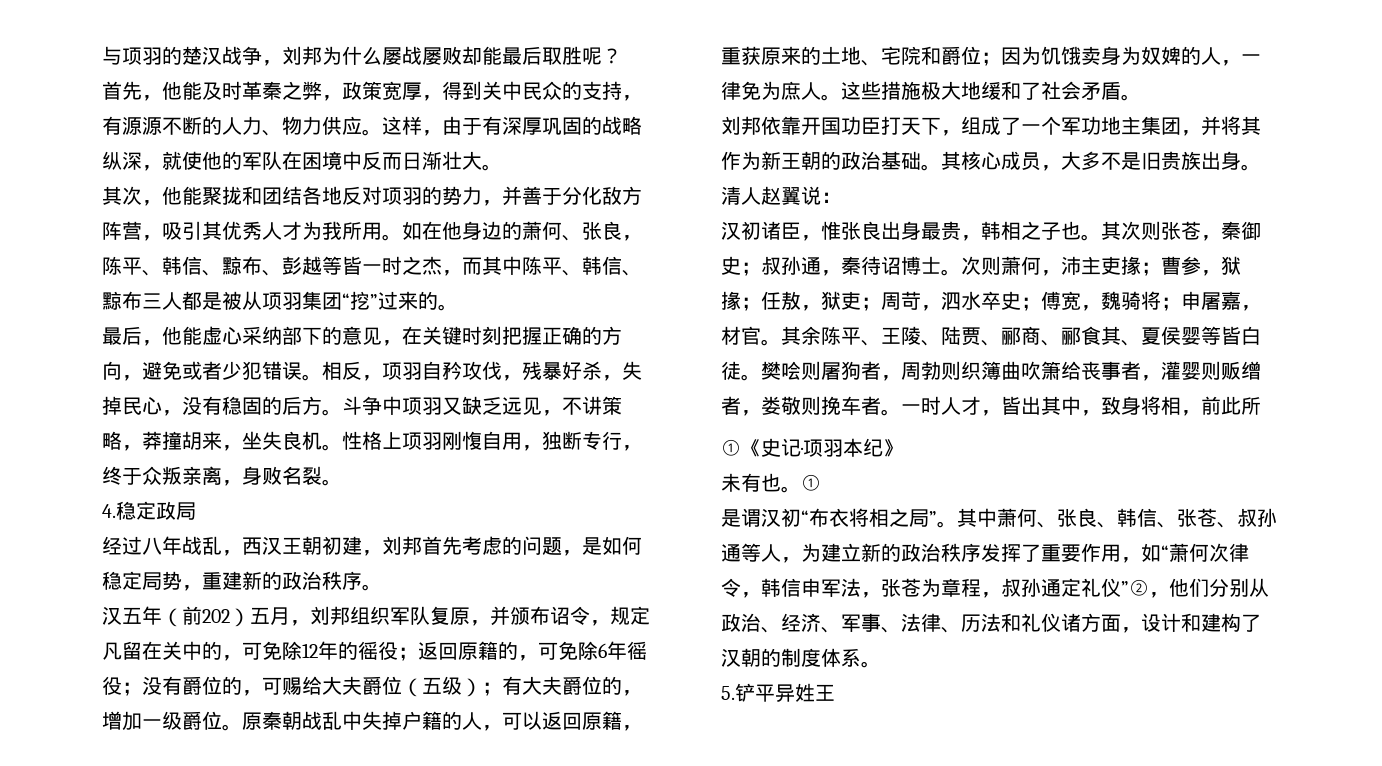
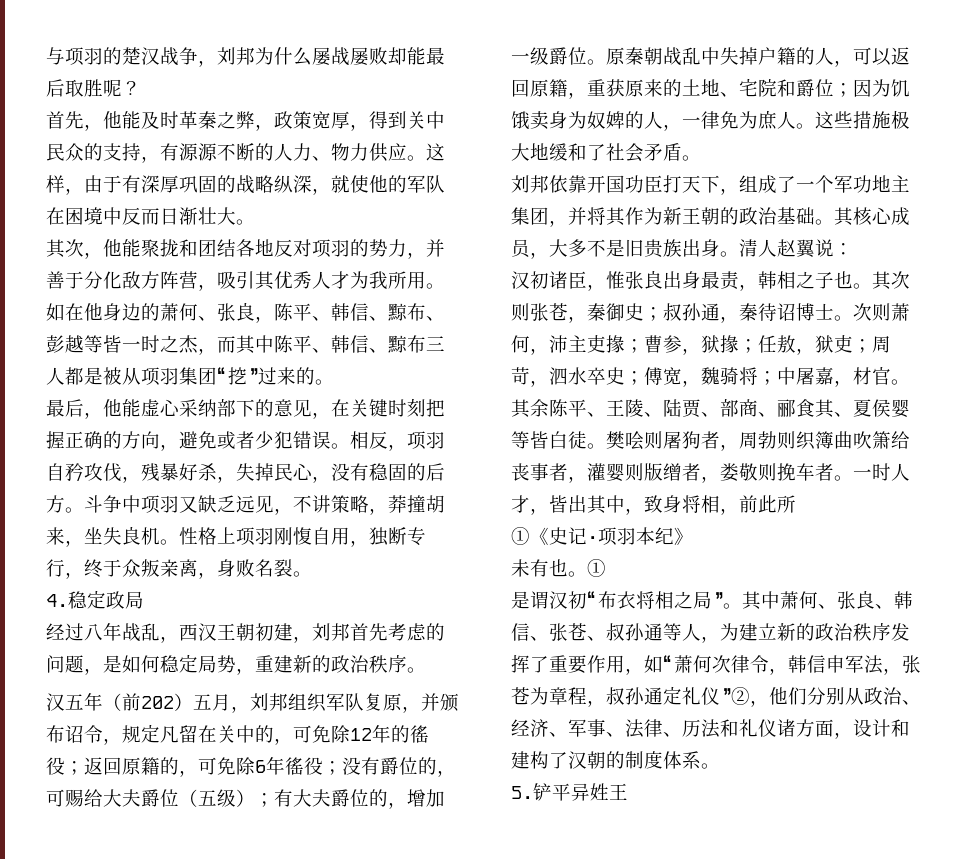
[941,221,961,241] 贵 -> [720,271,740,290] 责
[1181,291,1201,310] 申 -> [777,367,796,385] 中
[1001,327,1021,345] 郦 -> [720,399,739,417] 部
[1221,361,1241,380] 贩 -> [644,463,663,481] 版

